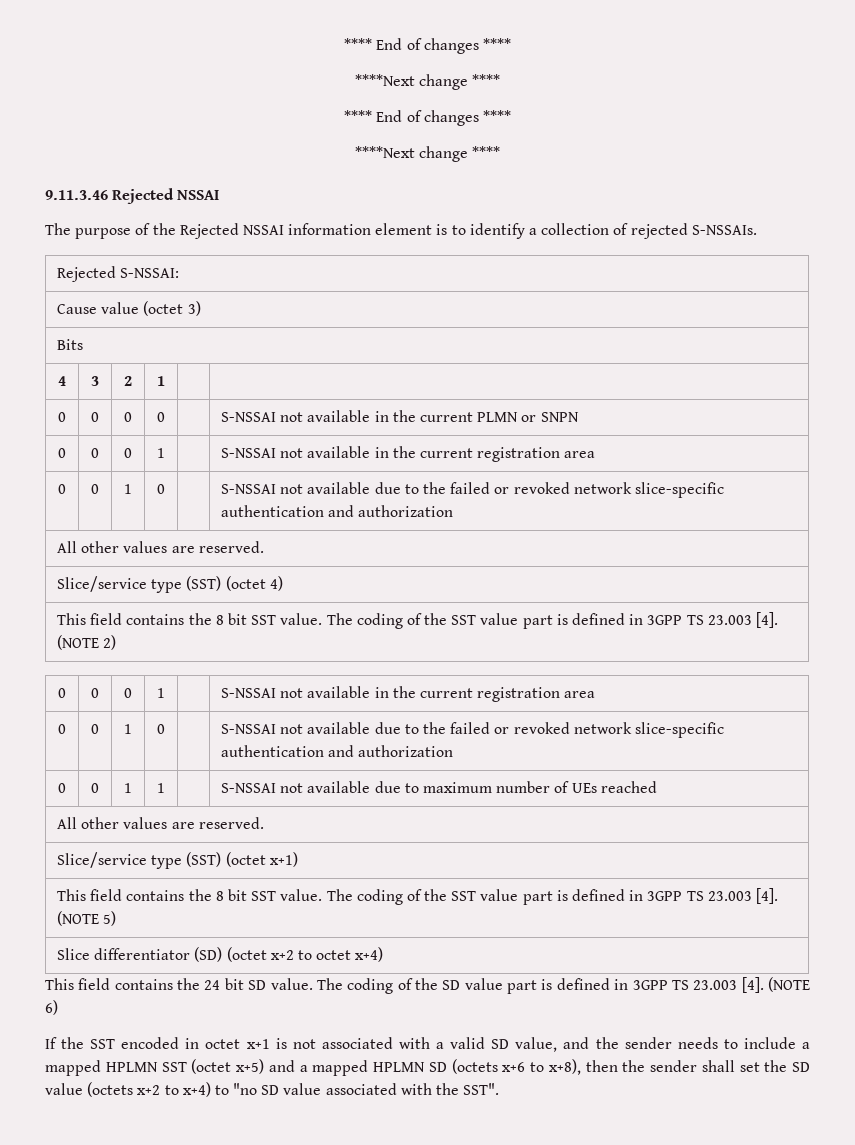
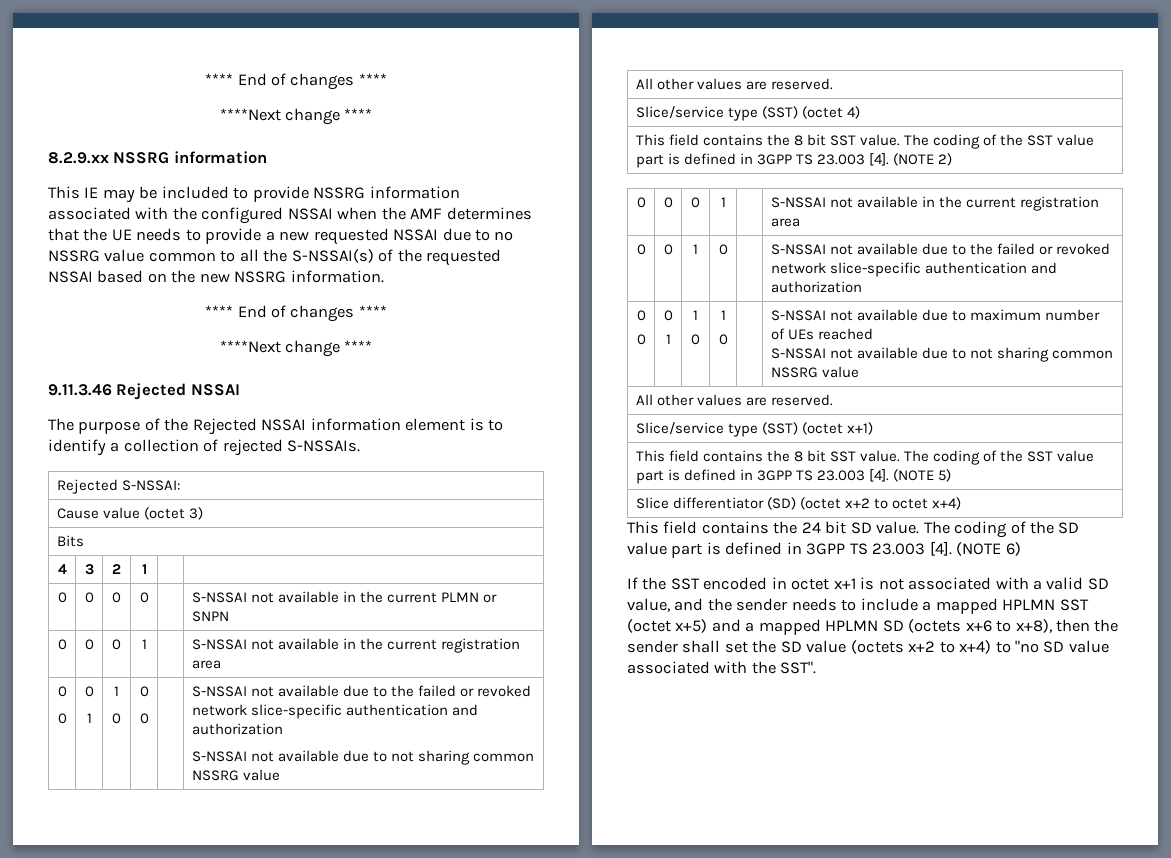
[344,38,511,54] [354,74,501,90] **** End of changes **** // ****Next change **** -> [205,73,387,90] [219,108,373,125] [48,151,267,164] [48,186,460,203] [48,207,532,224] [48,228,514,245] [48,249,502,266] [48,270,384,283] **** End of changes **** // ****Next change **** // 8.2.9.xx NSSRG information // This IE may be included to provide NSSRG information associated with the configured NSSAI when the AMF determines that the UE needs to provide a new requested NSSAI due to no NSSRG value common to all the S-NSSAI(s) of the requested NSSAI based on the new NSSRG information.
[91,484,99,494] [124,484,132,494] [157,484,165,494] | 0 | 1 | 0 -> [57,713,67,724] [84,686,94,697] [86,713,92,723] [114,686,119,696] [112,713,121,724] [139,686,149,697] [139,713,149,724] // 0 | 0 // 1 | 1 // 0 | 0 // 0
(454, 511) none -> [191,750,535,765] [191,769,280,781] // S-NSSAI not available due to not sharing common NSSRG value
[91,783,99,793] [124,783,132,793] [157,783,165,793] | 0 | 1 | 1 -> [636,334,646,345] [663,310,673,321] [665,334,671,344] [693,310,698,320] [691,334,700,345] [720,310,726,320] [718,334,728,345] // 0 | 0 // 1 | 1 // 0 | 1 // 0
(657, 787) none -> [770,347,1114,362] [770,366,859,378] // S-NSSAI not available due to not sharing common NSSRG value

